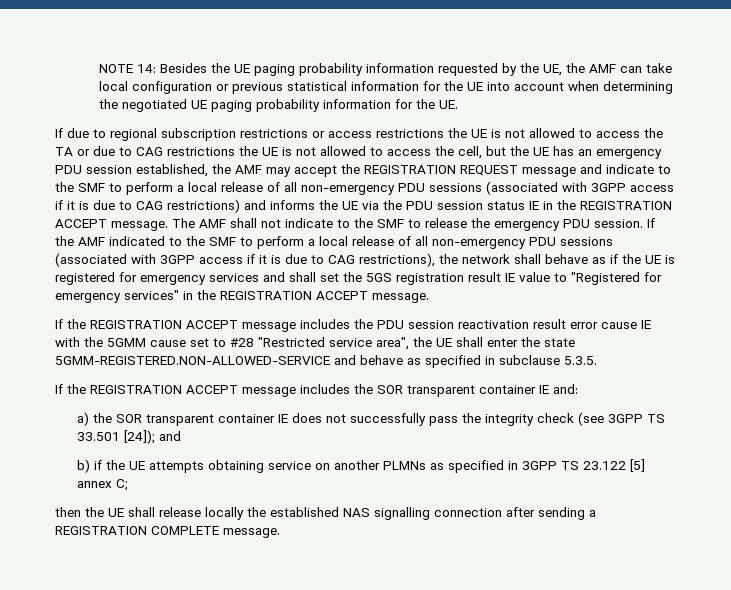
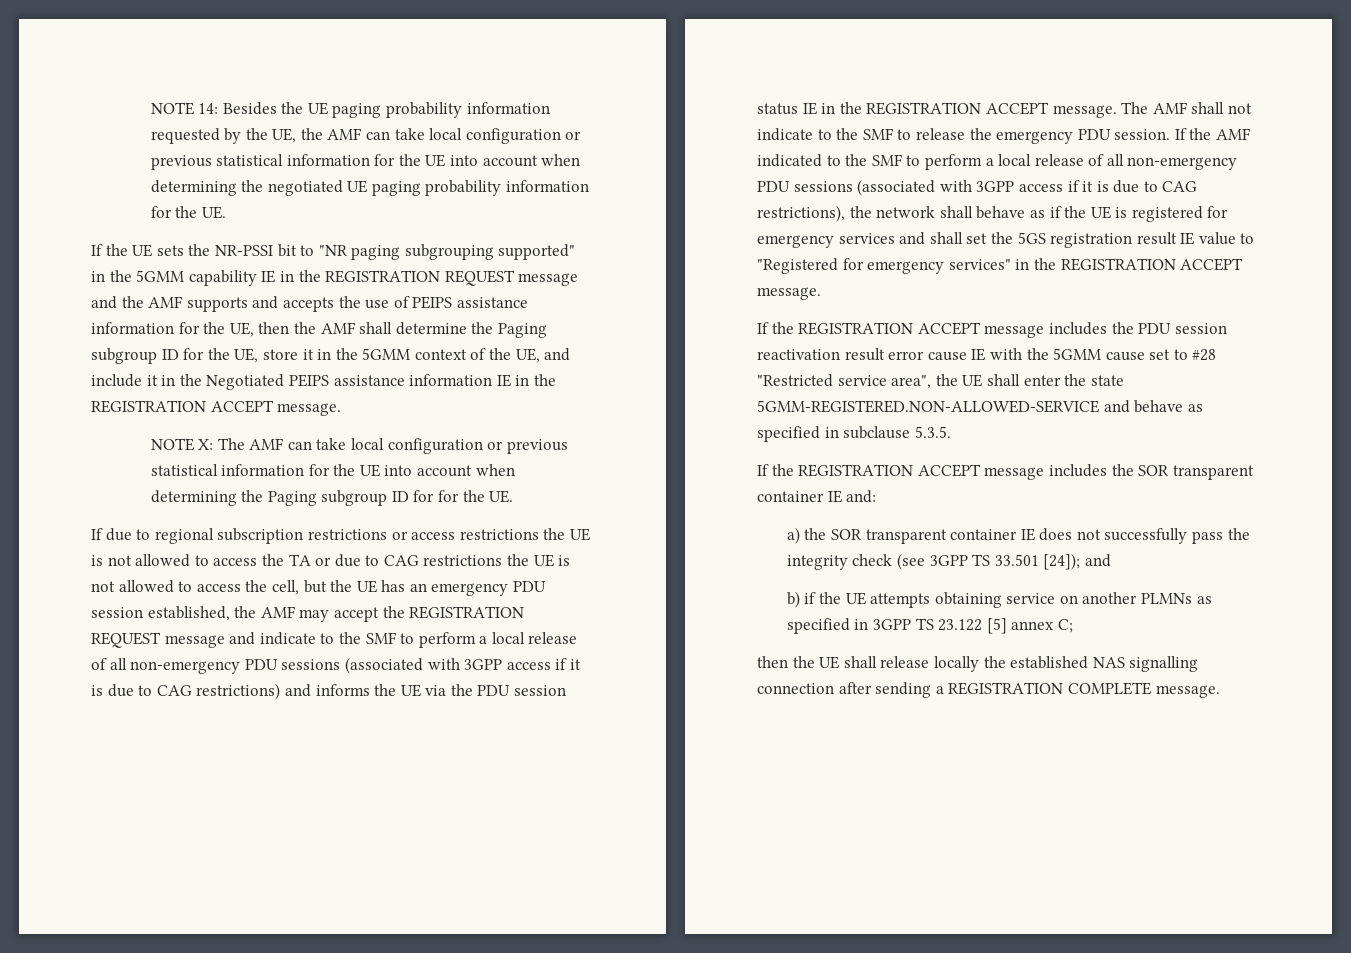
(458, 104) none -> [91,244,576,260] [91,270,579,286] [91,296,528,312] [91,322,547,338] [91,348,571,364] [91,374,556,390] [91,400,342,416] [150,438,568,454] [150,464,515,477] [150,490,514,506] // If the UE sets the NR-PSSI bit to "NR paging subgrouping supported" in the 5GMM capability IE in the REGISTRATION REQUEST message and the AMF supports and accepts the use of PEIPS assistance information for the UE, then the AMF shall determine the Paging subgroup ID for the UE, store it in the 5GMM context of the UE, and include it in the Negotiated PEIPS assistance information IE in the REGISTRATION ACCEPT message. // NOTE X: The AMF can take local configuration or previous statistical information for the UE into account when determining the Paging subgroup ID for for the UE.

